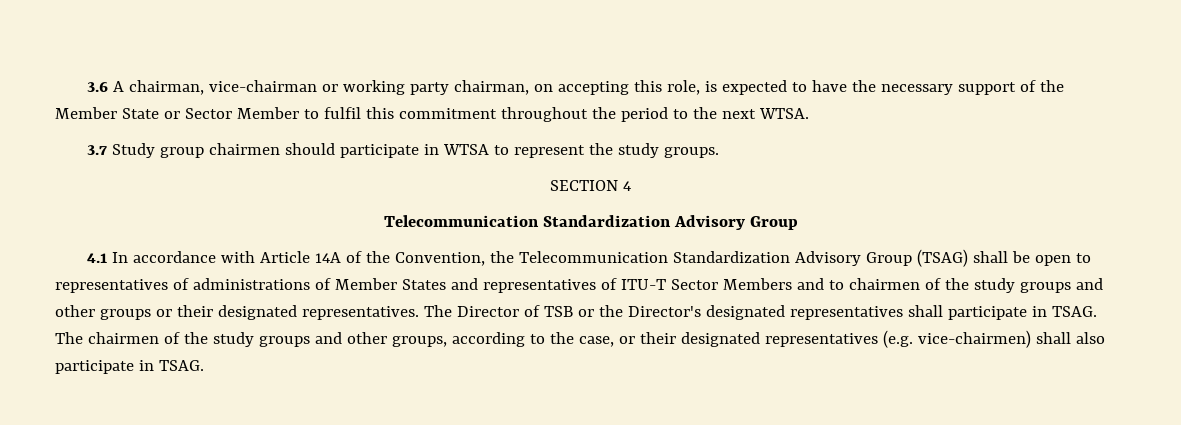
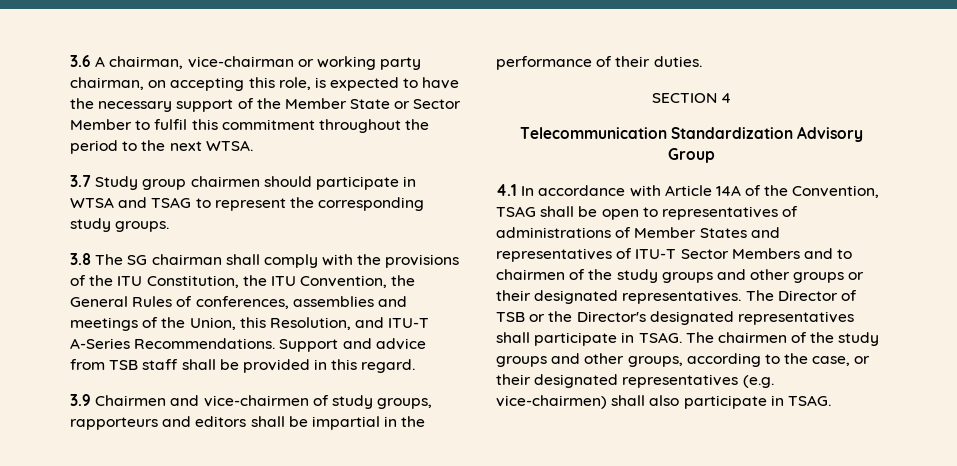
(489, 149) none -> [118,197,192,208] and TSAG
(613, 149) none -> [318,197,425,211] corresponding
(719, 152) none -> [70,253,460,268] [70,275,416,288] [70,296,407,309] [70,317,430,331] [70,338,426,352] [70,359,416,373] [70,394,433,409] [70,416,426,430] [496,56,702,70] // 3.8 The SG chairman shall comply with the provisions of the ITU Constitution, the ITU Convention, the General Rules of conferences, assemblies and meetings of the Union, this Resolution, and ITU-T A-Series Recommendations. Support and advice from TSB staff shall be provided in this regard. // 3.9 Chairmen and vice-chairmen of study groups, rapporteurs and editors shall be impartial in the performance of their duties.
[489,249,968,267] the Telecommunication Standardization Advisory Group (TSAG) -> [496,206,536,217] TSAG

